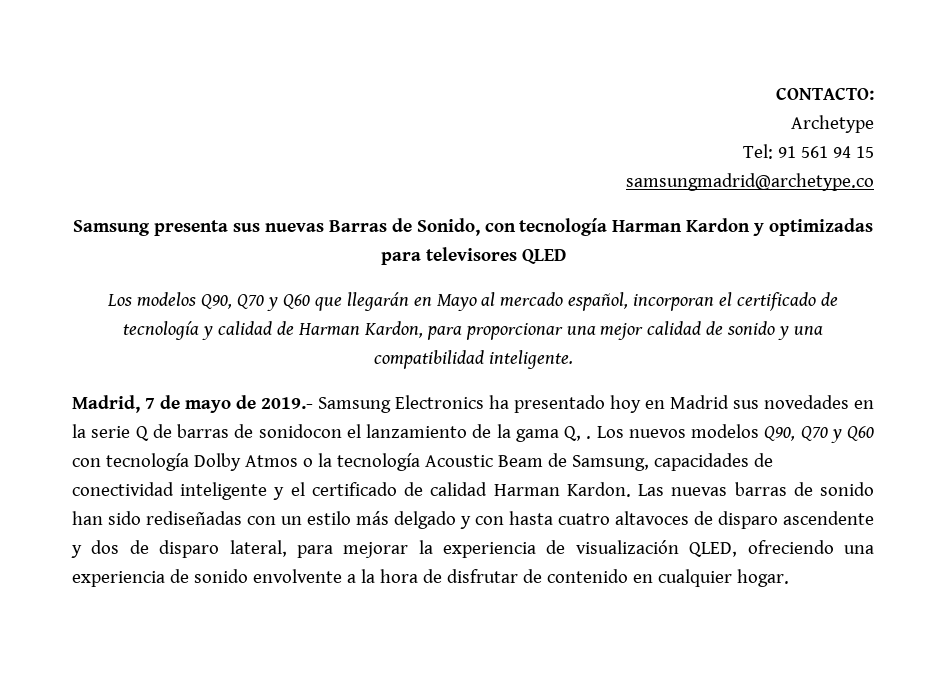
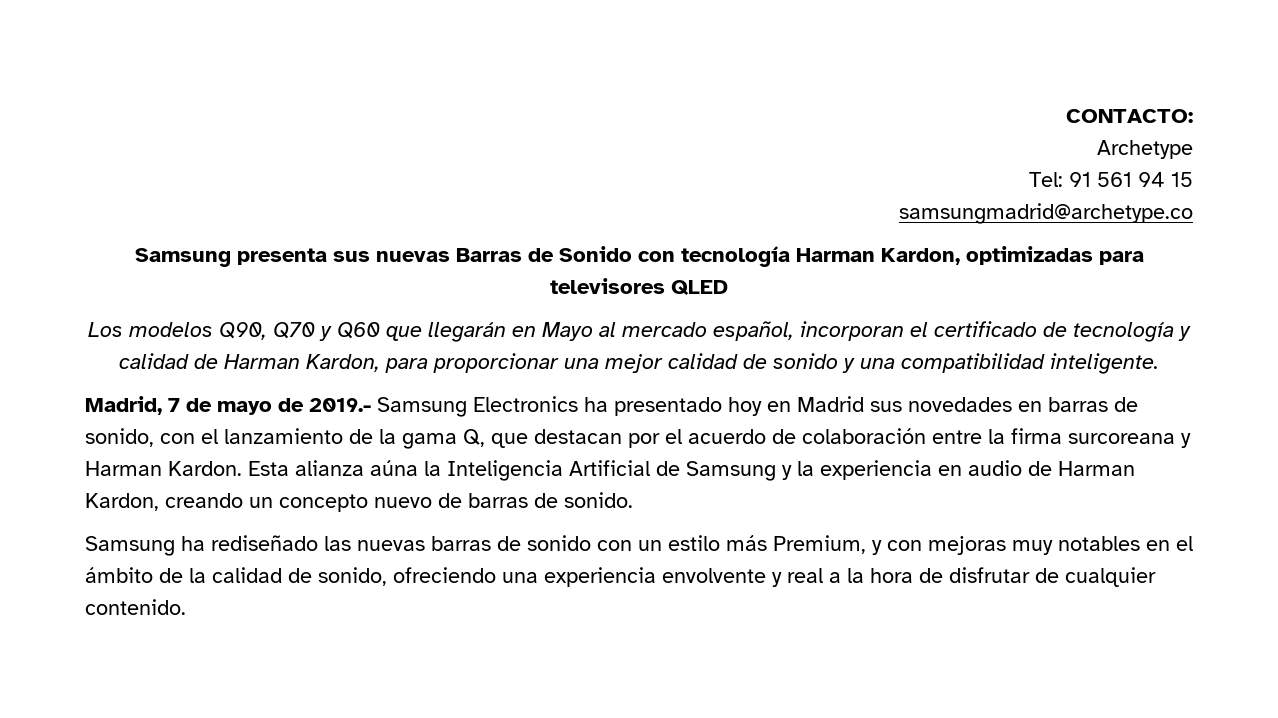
[416,218,480,236] Sonido, -> [558,246,632,262] Sonido
[686,218,765,236] Kardon y -> [880,248,960,265] Kardon,
[72,424,342,441] la serie Q de barras de sonidocon -> [1048,397,1138,412] [85,428,195,447] barras de sonido, con
[586,424,874,443] [72,453,773,471] [72,482,665,500] . Los nuevos modelos Q90, Q70 y Q60 con tecnología Dolby Atmos o la tecnología Acoustic Beam de Samsung, capacidades de conectividad inteligente y el certificado de calidad Harman Kardon. Las -> [491,428,1191,448] [85,460,1135,481] [85,492,633,512] [85,535,351,556] que destacan por el acuerdo de colaboración entre la firma surcoreana y Harman Kardon. Esta alianza aúna la Inteligencia Artificial de Samsung y la experiencia en audio de Harman Kardon, creando un concepto nuevo de barras de sonido. // Samsung ha rediseñado las
[72,511,242,525] han sido rediseñadas -> (591, 543) none
[394,511,456,529] delgado -> [773,535,866,554] Premium,
[509,511,874,529] [71,540,874,558] [72,569,342,587] hasta cuatro altavoces de disparo ascendente y dos de disparo lateral, para mejorar la experiencia de visualización QLED, ofreciendo una experiencia de sonido envolvente -> [928,536,1193,555] [85,567,823,587] mejoras muy notables en el ámbito de la calidad de sonido, ofreciendo una experiencia envolvente y real
[546,569,789,587] contenido en cualquier hogar. -> [1065,567,1156,587] [85,599,186,615] cualquier contenido.

